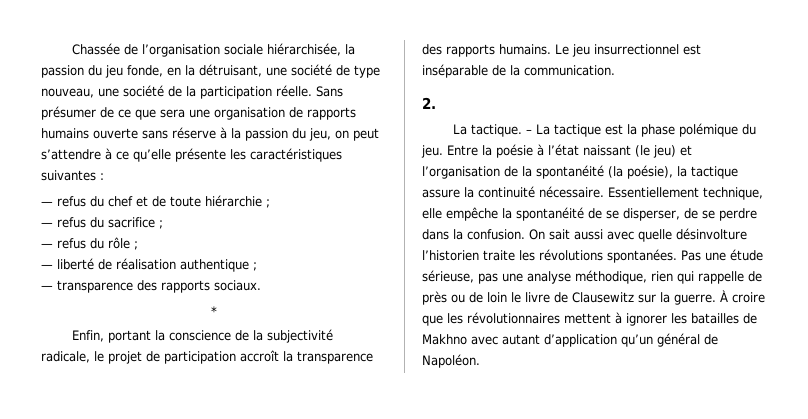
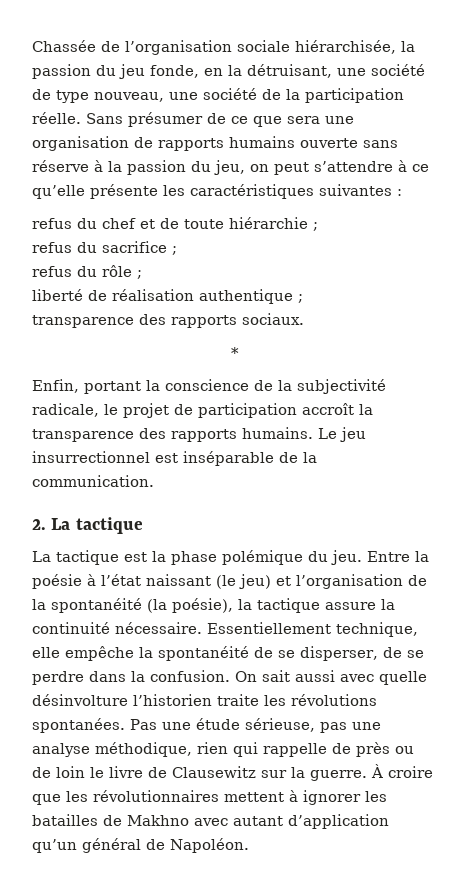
[41,201,53,206] — -> (402, 192) none
[41,222,53,227] — -> (318, 226) none
[41,243,53,248] — -> (177, 250) none
[41,264,53,269] — -> (142, 274) none
[41,285,53,290] — -> (303, 298) none
[453,124,551,137] // La tactique. – La -> [51,517,143,534] [32,551,51,562] La tactique // La

